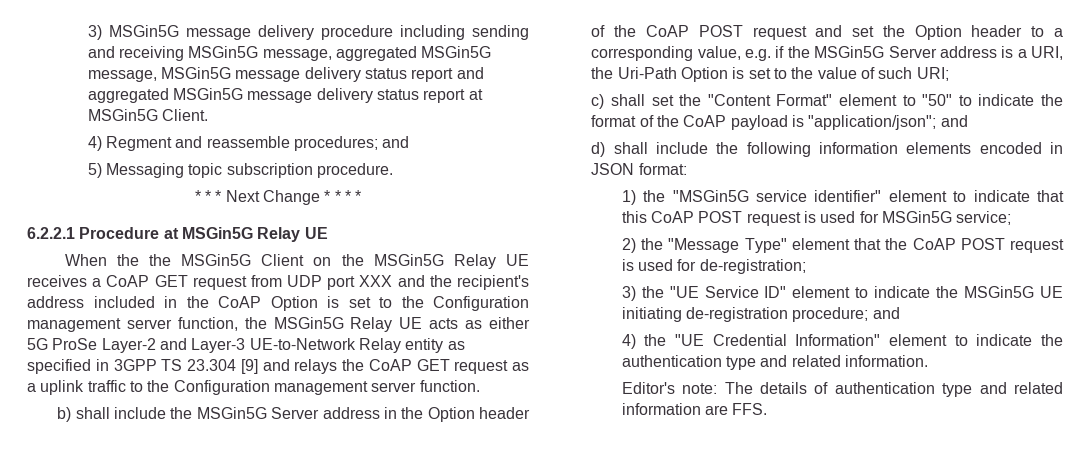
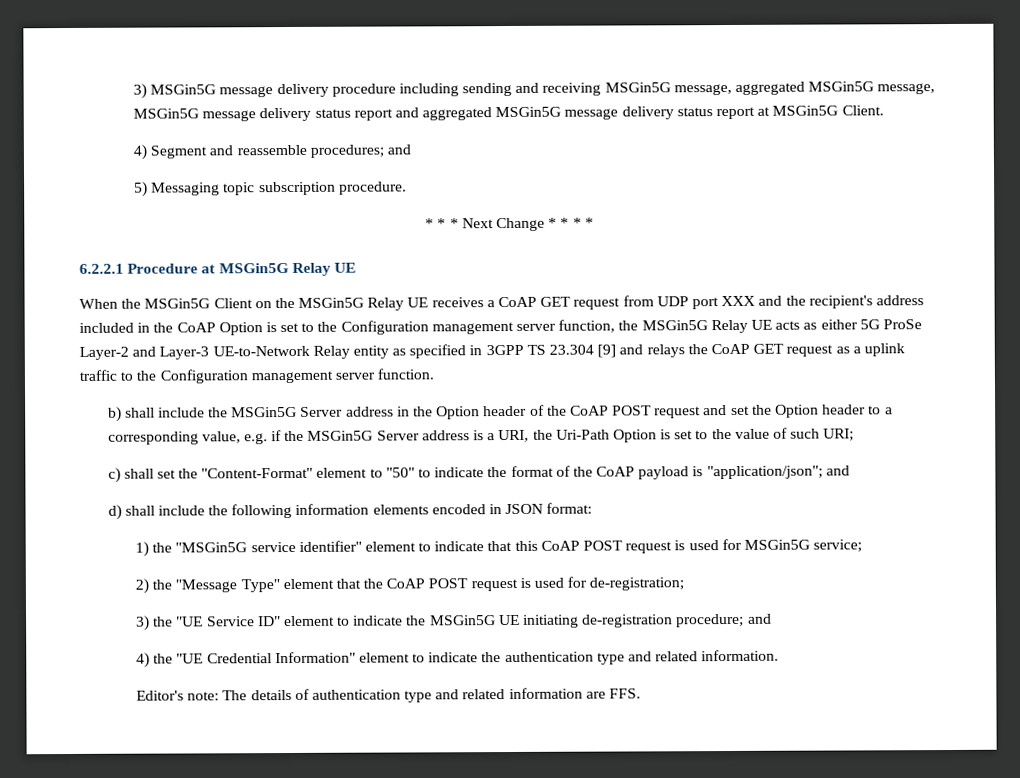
[106,136,173,151] Regment -> [150,145,208,159] Segment
[149,254,172,266] the -> (142, 303) none
[707,94,833,106] "Content Format" -> [201,467,314,479] "Content-Format"

